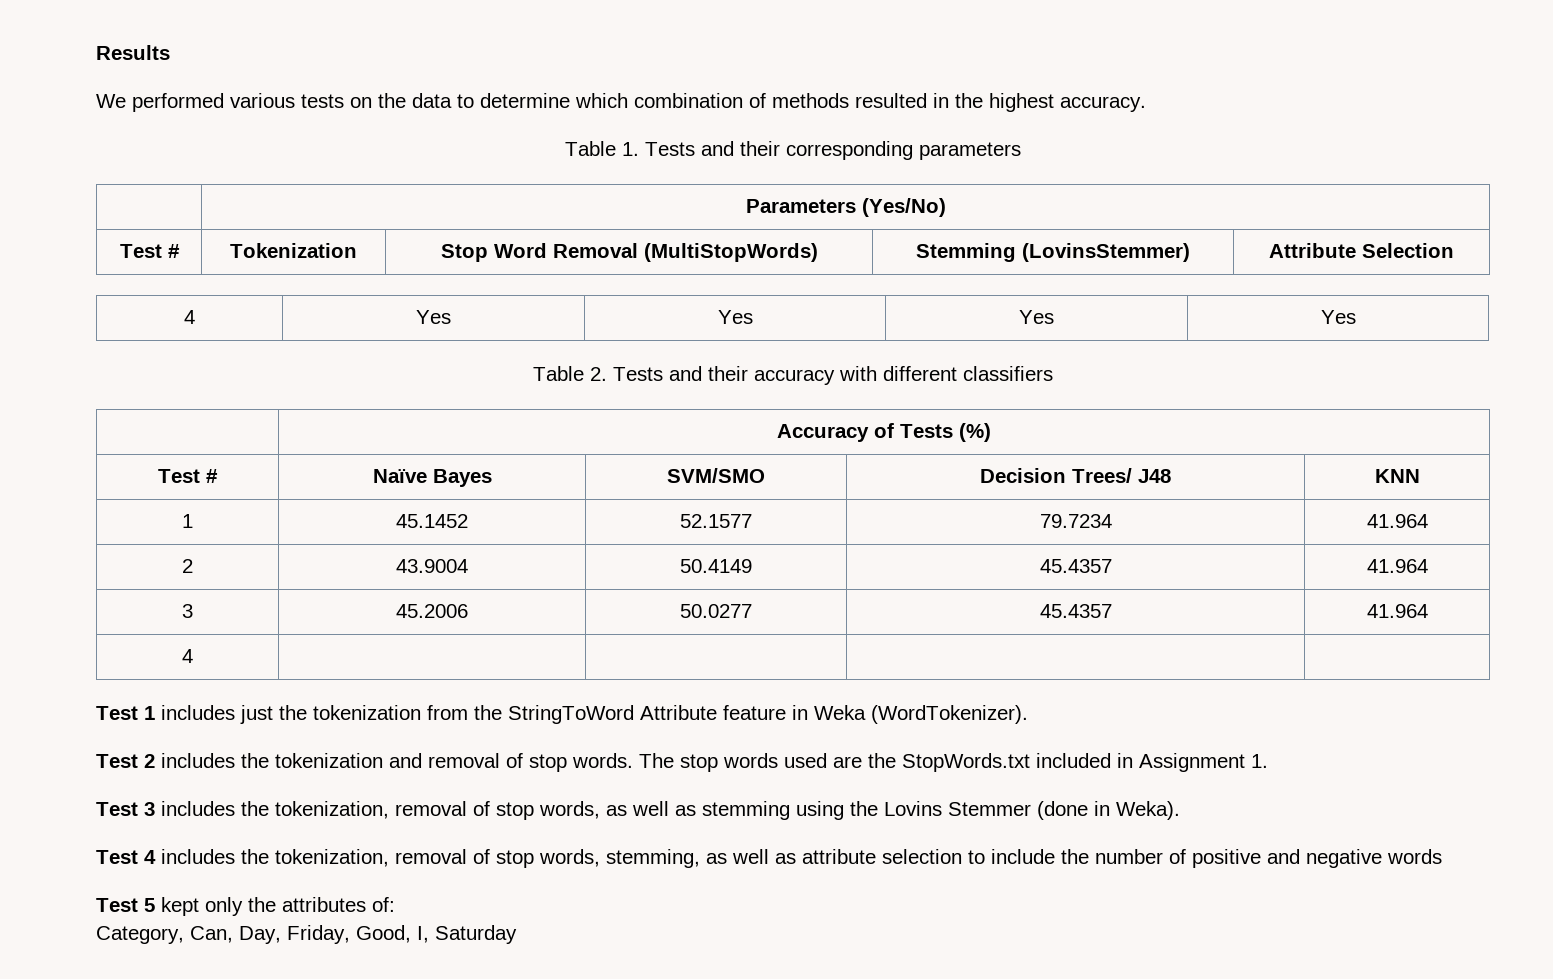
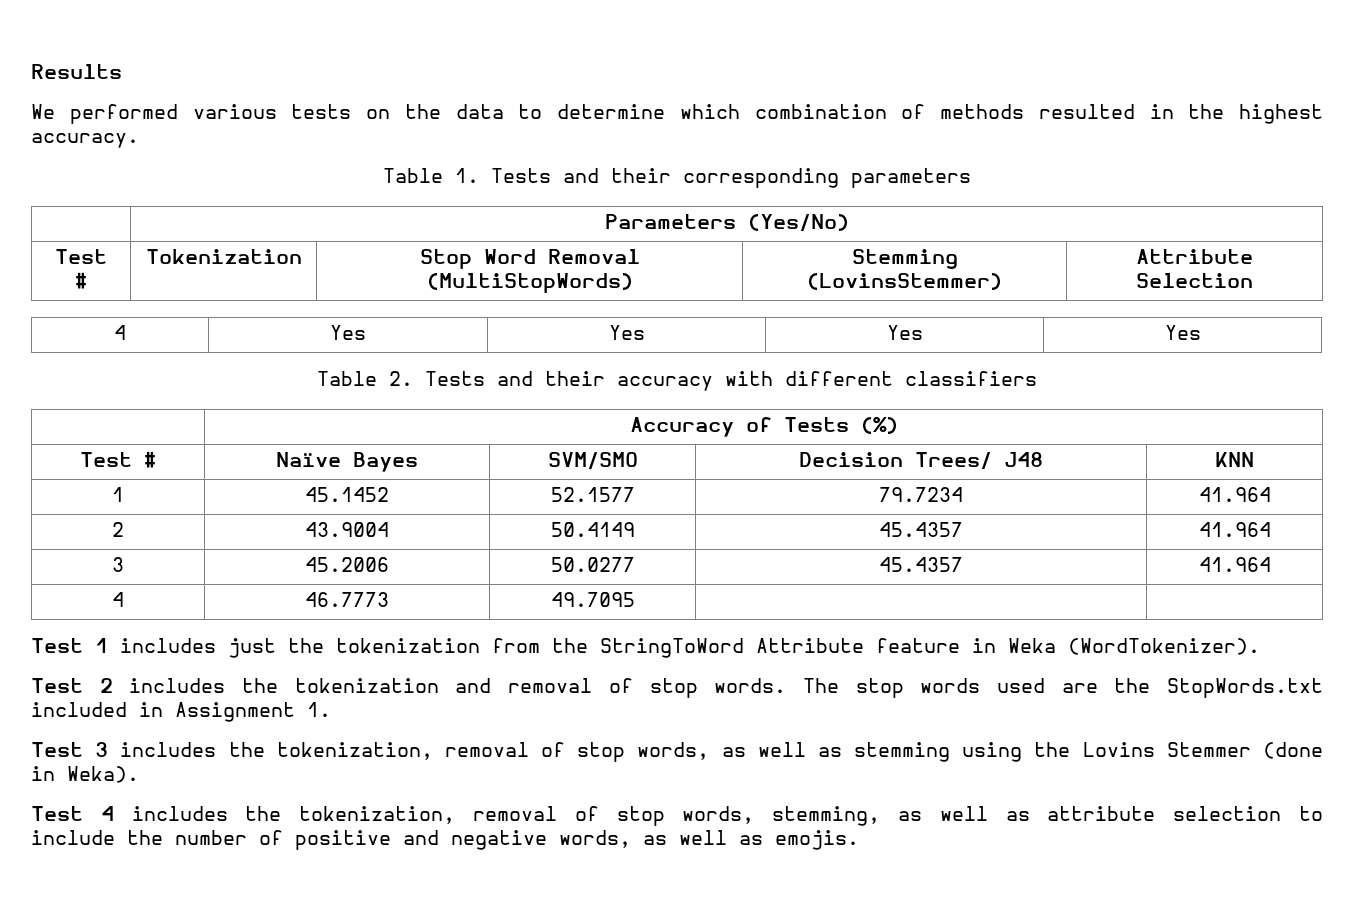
(193, 656) | -> [305,592,389,607] [550,592,635,607] 46.7773 | 49.7095
[1387,849,1442,864] [96,897,395,916] [96,925,517,944] words // Test 5 kept only the attributes of: // Category, Can, Day, Friday, Good, I, Saturday -> [559,830,859,850] words, as well as emojis.

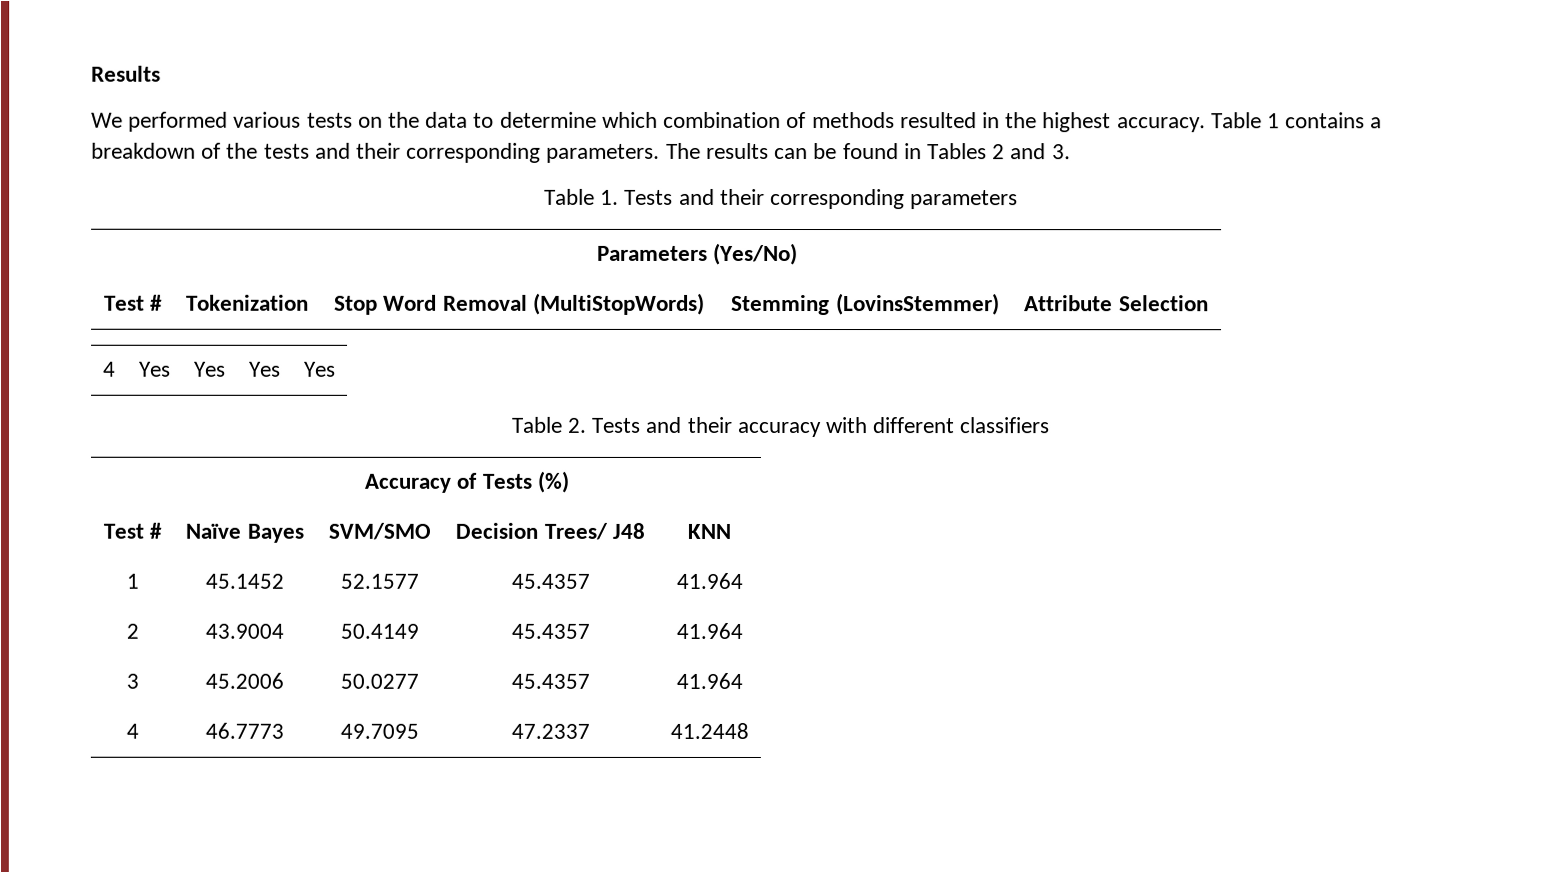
(139, 140) none -> [1210,112,1383,129] [91,142,1071,163] Table 1 contains a breakdown of the tests and their corresponding parameters. The results can be found in Tables 2 and 3.
[879,487,963,502] 79.7234 -> [510,573,590,589] 45.4357
[31,638,1260,658] [31,678,1323,698] [31,702,331,722] [31,742,1323,762] [31,766,139,783] [31,806,1323,826] [31,830,859,850] | // Test 1 includes just the tokenization from the StringToWord Attribute feature in Weka (WordTokenizer). // Test 2 includes the tokenization and removal of stop words. The stop words used are the StopWords.txt included in Assignment 1. // Test 3 includes the tokenization, removal of stop words, as well as stemming using the Lovins Stemmer (done in Weka). // Test 4 includes the tokenization, removal of stop words, stemming, as well as attribute selection to include the number of positive and negative words, as well as emojis. -> [510,723,590,739] [669,722,749,739] 47.2337 | 41.2448

